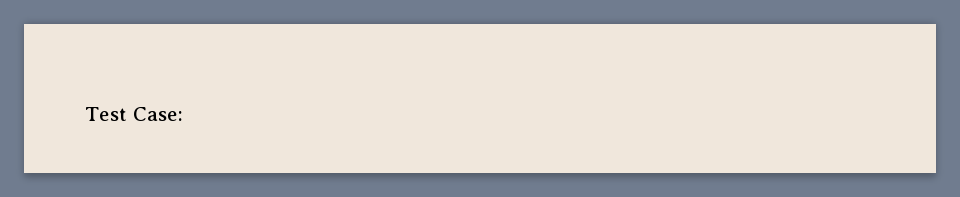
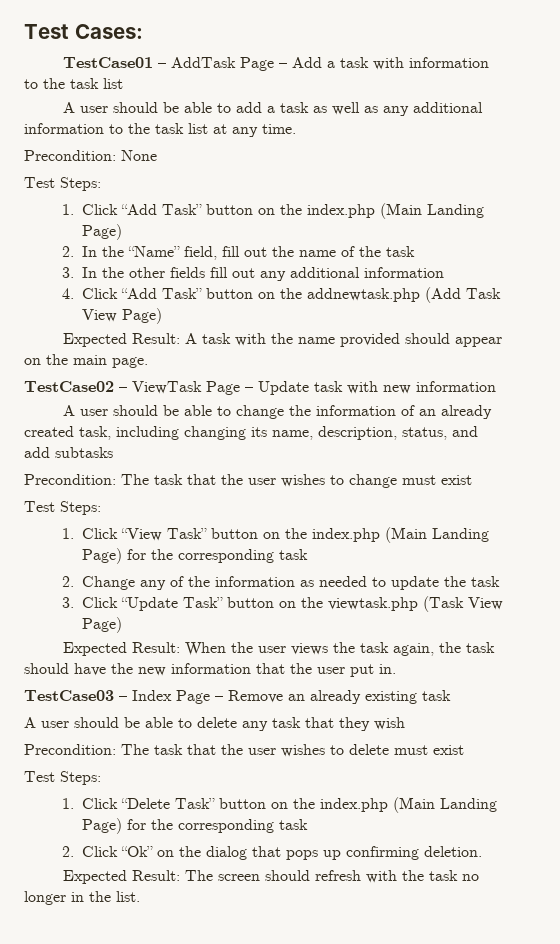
[85,107,183,121] Test Case: -> [24,24,143,39] [62,57,489,71] [24,78,123,89] [62,102,483,116] [24,123,296,137] [24,150,157,161] [24,177,101,191] [62,203,485,219] [82,224,123,240] [62,246,416,260] [62,267,445,281] [62,287,502,303] [82,308,163,324] [62,333,502,347] [24,354,148,368] [24,381,496,395] [62,405,492,419] [24,426,478,440] [24,447,113,458] [24,474,472,488] [24,501,101,515] [62,527,490,543] [82,548,309,564] [62,576,501,590] [62,596,504,612] [82,617,123,633] [62,642,495,656] [24,663,396,677] [24,690,451,704] [24,717,405,731] [24,744,464,757] [24,771,101,785] [62,797,498,813] [82,818,309,834] [62,846,483,860] [62,870,479,884] [24,891,140,905] Test Cases: // TestCase01 – AddTask Page – Add a task with information to the task list // A user should be able to add a task as well as any additional information to the task list at any time. // Precondition: None // Test Steps: // 1. Click “Add Task” button on the index.php (Main Landing Page) // 2. In the “Name” field, fill out the name of the task // 3. In the other fields fill out any additional information // 4. Click “Add Task” button on the addnewtask.php (Add Task View Page) // Expected Result: A task with the name provided should appear on the main page. // TestCase02 – ViewTask Page – Update task with new information // A user should be able to change the information of an already created task, including changing its name, description, status, and add subtasks // Precondition: The task that the user wishes to change must exist // Test Steps: // 1. Click “View Task” button on the index.php (Main Landing Page) for the corresponding task // 2. Change any of the information as needed to update the task // 3. Click “Update Task” button on the viewtask.php (Task View Page) // Expected Result: When the user views the task again, the task should have the new information that the user put in. // TestCase03 – Index Page – Remove an already existing task // A user should be able to delete any task that they wish // Precondition: The task that the user wishes to delete must exist // Test Steps: // 1. Click “Delete Task” button on the index.php (Main Landing Page) for the corresponding task // 2. Click “Ok” on the dialog that pops up confirming deletion. // Expected Result: The screen should refresh with the task no longer in the list.

